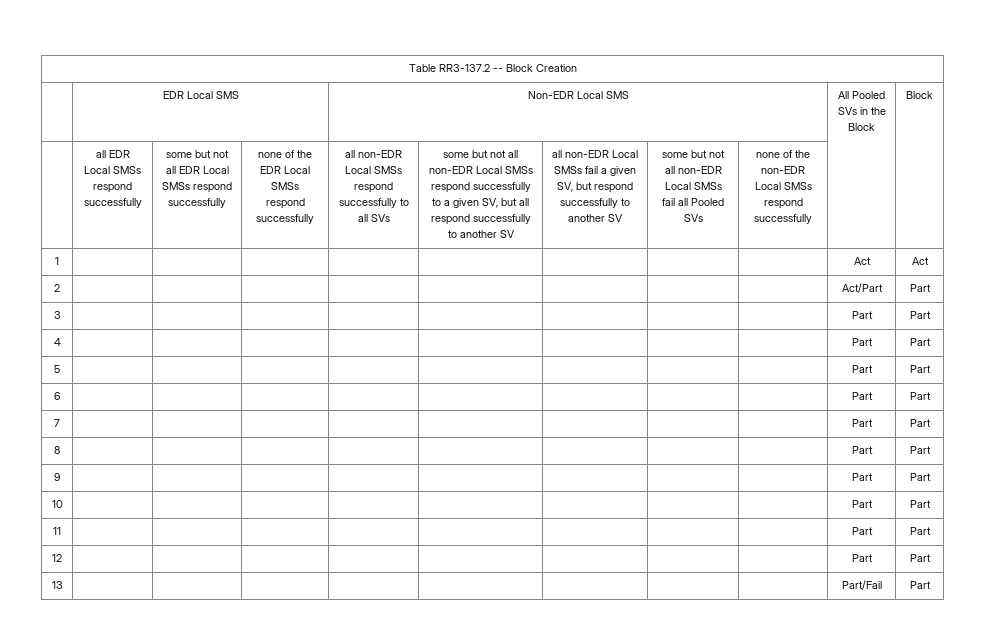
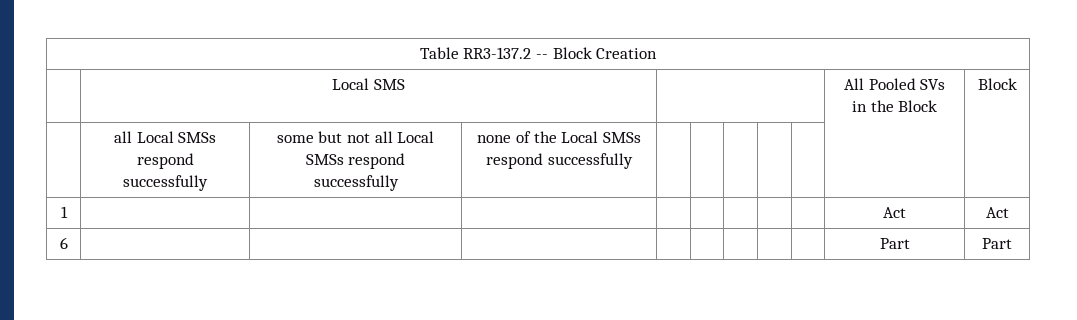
[162,91,239,99] [527,91,629,99] EDR Local SMS | Non-EDR Local SMS -> [332,78,405,90] Local SMS |
[108,150,130,158] EDR -> (132, 137) none
[178,166,200,174] EDR -> (393, 137) none
[260,166,310,174] [271,182,299,190] [265,198,305,209] [256,214,314,224] [345,150,402,158] [345,166,402,174] [354,182,393,193] [338,198,409,208] [357,214,390,222] [443,150,518,158] [428,166,533,174] [430,182,531,193] [432,198,529,208] [430,214,531,225] [447,230,515,238] [552,150,638,158] [554,166,636,176] [557,182,633,193] [560,198,630,208] [568,214,623,222] [662,150,725,158] [664,166,722,174] [664,182,722,190] [662,198,724,206] [683,214,703,222] [756,150,810,158] [761,166,805,174] [754,182,812,190] [763,198,803,209] [754,214,812,224] [55,257,59,265] [853,257,871,265] [911,257,929,265] [54,284,60,292] [841,283,883,293] [909,284,931,292] [53,311,61,319] [851,311,873,319] [909,311,931,319] [53,338,61,346] [851,338,873,346] [909,338,931,346] [54,365,60,373] [851,365,873,373] [909,365,931,373] [54,392,60,400] [851,392,873,400] [909,392,931,400] [54,419,60,427] [851,419,873,427] [909,419,931,427] [54,446,60,454] [851,446,873,454] [909,446,931,454] [54,473,60,481] [851,473,873,481] [909,473,931,481] [51,500,63,508] [851,500,873,508] [909,500,931,508] [53,527,61,535] [851,527,873,535] [909,527,931,535] [52,554,62,562] [851,554,873,562] [909,554,931,562] [51,581,63,589] [841,580,882,590] EDR Local SMSs respond successfully | all non-EDR Local SMSs respond successfully to all SVs | some but not all non-EDR Local SMSs respond successfully to a given SV, but all respond successfully to another SV | all non-EDR Local SMSs fail a given SV, but respond successfully to another SV | some but not all non-EDR Local SMSs fail all Pooled SVs | none of the non-EDR Local SMSs respond successfully | | // 1 | | | | | | | | | Act | Act // 2 | | | | | | | | | Act/Part | Part // 3 | | | | | | | | | Part | Part // 4 | | | | | | | | | Part | Part // 5 | | | | | | | | | Part | Part // 6 | | | | | | | | | Part | Part // 7 | | | | | | | | | Part | Part // 8 | | | | | | | | | Part | Part // 9 | | | | | | | | | Part | Part // 10 | | | | | | | | | Part | Part // 11 | | | | | | | | | Part | Part // 12 | | | | | | | | | Part | Part // 13 | | | | | | | | | Part/Fail -> [561,131,641,143] [486,153,633,169] [60,206,68,218] [883,207,906,218] [985,207,1009,218] [59,237,68,249] [879,238,910,249] Local SMSs respond successfully | | | | | | | // 1 | | | | | | | | | Act | Act // 6 | | | | | | | | | Part

